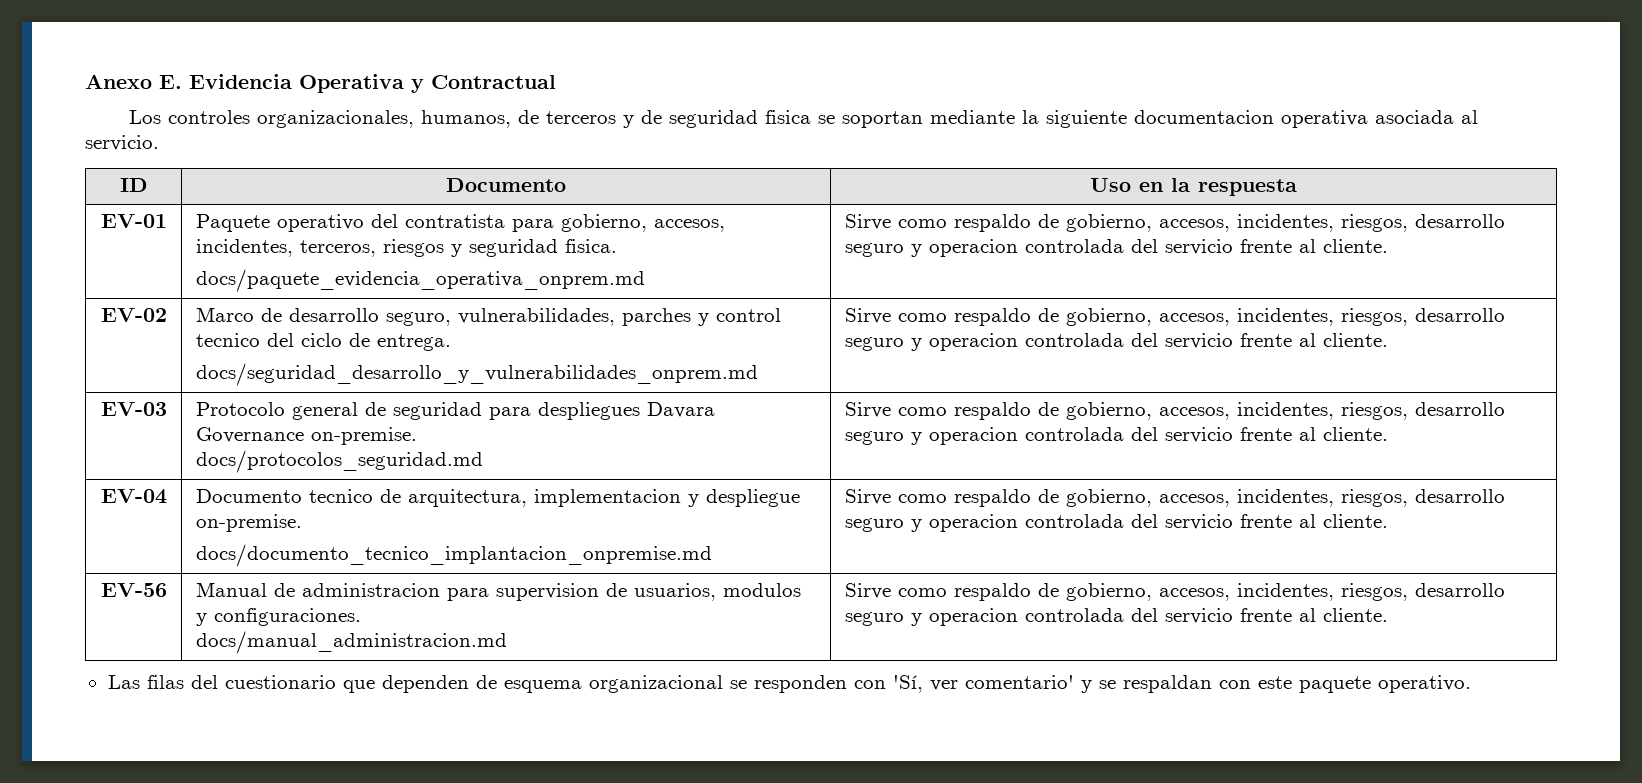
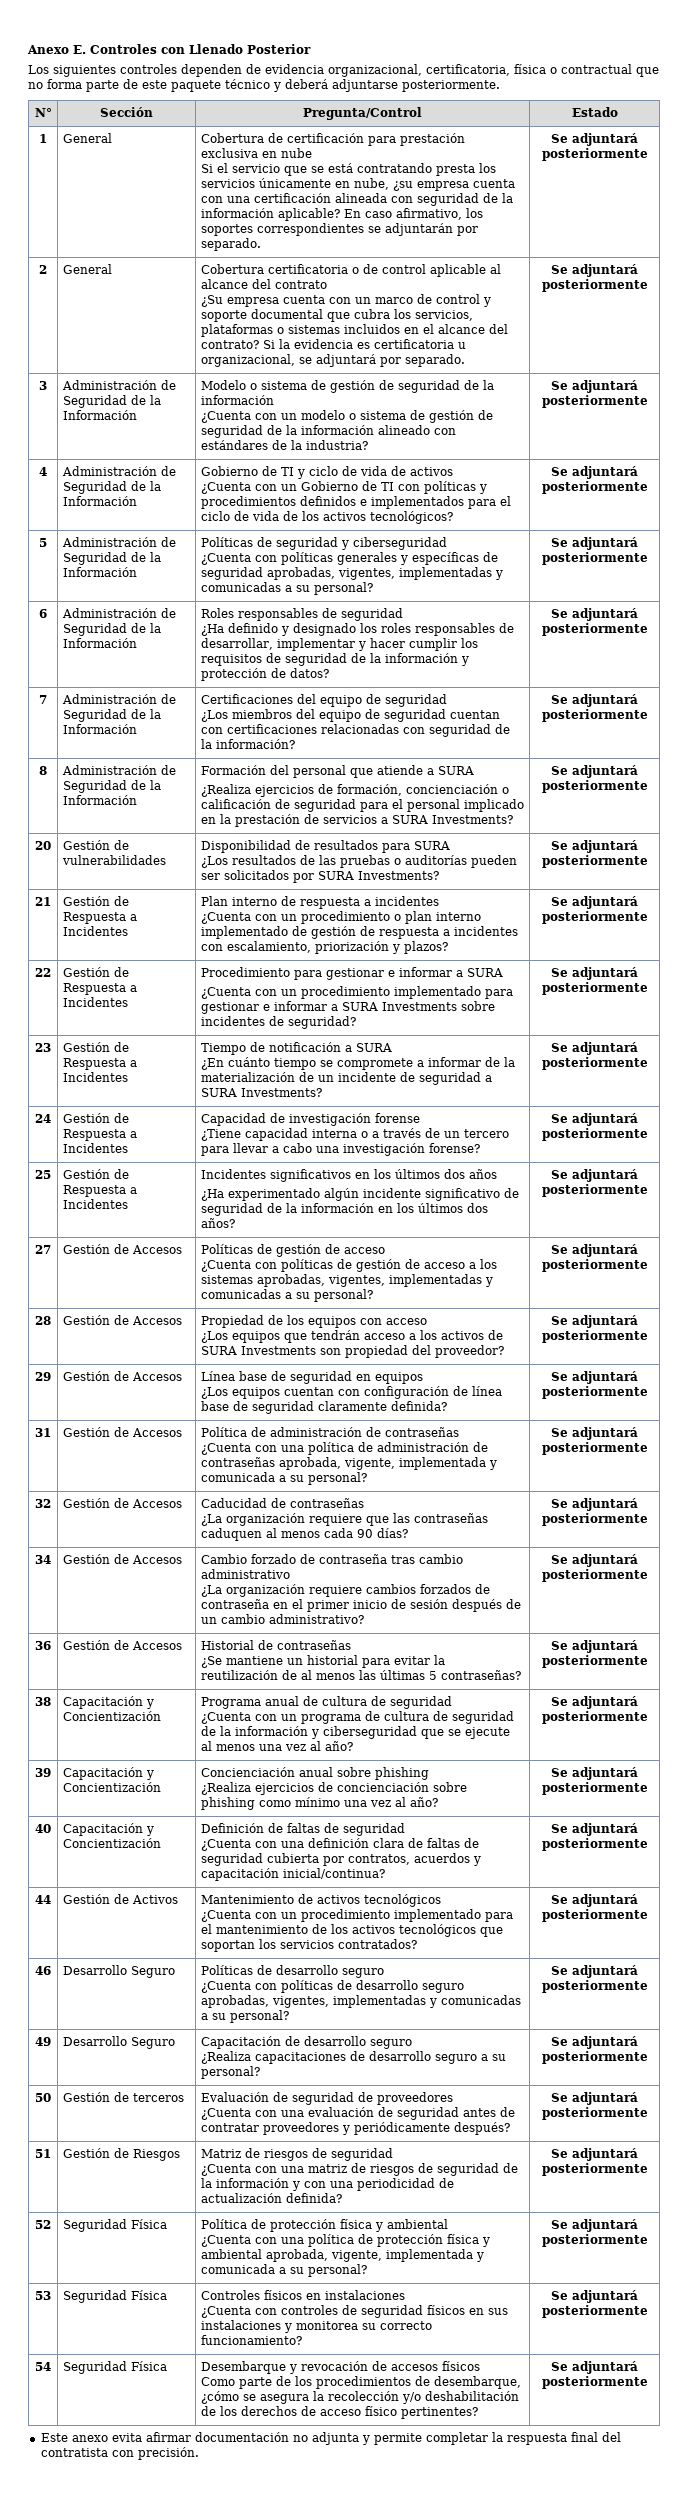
[189,74,556,93] [128,110,1478,128] [85,135,159,151] [119,178,148,192] [446,178,566,192] [1090,178,1297,196] [100,214,167,228] [195,214,725,232] [195,239,617,257] [195,269,645,292] [844,214,1505,232] [844,239,1388,257] [100,308,167,322] [195,307,781,326] [195,333,451,351] [195,363,758,386] [844,308,1505,326] [844,333,1388,351] [100,402,167,416] [195,402,715,420] [195,427,417,445] [195,450,483,473] [844,402,1505,420] [844,427,1388,445] [100,489,167,504] [195,489,800,507] [195,514,302,532] [195,544,712,567] [844,489,1505,507] [844,514,1388,532] [100,583,167,597] [195,582,801,601] [195,608,361,626] [195,631,507,654] [844,583,1505,601] [844,608,1388,626] [107,675,1471,693] Evidencia Operativa y Contractual // Los controles organizacionales, humanos, de terceros y de seguridad fisica se soportan mediante la siguiente documentacion operativa asociada al servicio. // ID | Documento | Uso en la respuesta // EV-01 | Paquete operativo del contratista para gobierno, accesos, incidentes, terceros, riesgos y seguridad fisica. // docs/paquete_evidencia_operativa_onprem.md | Sirve como respaldo de gobierno, accesos, incidentes, riesgos, desarrollo seguro y operacion controlada del servicio frente al cliente. // EV-02 | Marco de desarrollo seguro, vulnerabilidades, parches y control tecnico del ciclo de entrega. // docs/seguridad_desarrollo_y_vulnerabilidades_onprem.md | Sirve como respaldo de gobierno, accesos, incidentes, riesgos, desarrollo seguro y operacion controlada del servicio frente al cliente. // EV-03 | Protocolo general de seguridad para despliegues Davara Governance on-premise. // docs/protocolos_seguridad.md | Sirve como respaldo de gobierno, accesos, incidentes, riesgos, desarrollo seguro y operacion controlada del servicio frente al cliente. // EV-04 | Documento tecnico de arquitectura, implementacion y despliegue on-premise. // docs/documento_tecnico_implantacion_onpremise.md | Sirve como respaldo de gobierno, accesos, incidentes, riesgos, desarrollo seguro y operacion controlada del servicio frente al cliente. // EV-56 | Manual de administracion para supervision de usuarios, modulos y configuraciones. // docs/manual_administracion.md | Sirve como respaldo de gobierno, accesos, incidentes, riesgos, desarrollo seguro y operacion controlada del servicio frente al cliente. // Las filas del cuestionario que dependen de esquema organizacional se responden con 'Sí, ver comentario' y se respaldan con este paquete operativo. -> [90,44,311,54] [28,64,659,77] [28,79,500,92] [34,108,52,117] [100,107,153,117] [303,107,422,120] [571,107,618,117] [39,134,47,143] [62,133,112,143] [200,133,465,146] [200,148,312,158] [200,163,496,176] [200,178,515,191] [200,193,513,206] [200,208,483,221] [200,223,478,236] [200,238,261,251] [551,133,638,146] [541,148,648,161] [39,265,47,274] [62,264,112,274] [200,264,501,277] [200,279,327,289] [200,294,491,307] [200,309,473,322] [200,324,508,337] [200,339,466,349] [200,354,465,367] [551,264,638,277] [541,279,648,292] [39,381,47,390] [61,380,176,390] [62,395,161,408] [62,410,137,420] [200,380,494,393] [200,395,274,405] [200,410,493,423] [200,425,456,438] [200,440,368,450] [551,380,638,393] [541,395,648,408] [39,467,47,476] [61,466,176,476] [62,481,161,494] [62,496,137,506] [200,466,453,479] [200,481,487,494] [200,496,511,509] [200,511,453,524] [551,466,638,479] [541,481,648,494] [39,538,47,547] [61,537,176,547] [62,552,161,565] [62,567,137,577] [200,537,447,550] [200,552,498,565] [200,567,503,580] [200,582,373,595] [551,537,638,550] [541,552,648,565] [39,609,47,618] [61,608,176,618] [62,623,161,636] [62,638,137,648] [200,608,403,621] [200,623,514,636] [200,638,478,651] [200,653,469,666] [200,668,329,681] [551,608,638,621] [541,623,648,636] [39,695,47,704] [61,694,176,704] [62,709,161,722] [62,724,137,734] [200,694,447,707] [200,709,500,722] [200,724,510,737] [200,739,295,749] [551,694,638,707] [541,709,648,722] [39,766,47,775] [61,765,176,775] [62,780,161,793] [62,795,137,805] [200,765,474,778] [200,784,509,797] [200,799,524,812] [200,814,513,827] [551,765,638,778] [541,780,648,793] [35,841,51,850] [62,840,129,850] [61,855,166,865] [200,840,450,853] [200,855,517,868] [200,870,439,883] [551,840,638,853] [541,855,648,868] [35,897,51,906] [62,896,129,906] [62,912,137,924] [62,926,128,936] [200,896,439,909] [200,911,481,924] [200,926,518,939] [200,941,448,954] [551,896,638,909] [541,911,648,924] [35,968,51,977] [62,967,129,977] [62,983,137,995] [62,997,128,1007] [200,967,503,980] [200,986,513,999] [200,1001,495,1014] [200,1016,356,1029] [551,967,638,980] [541,982,648,995] [35,1043,51,1052] [62,1042,129,1052] [62,1058,137,1070] [62,1072,128,1082] [200,1042,392,1055] [200,1057,515,1070] [200,1072,492,1085] [200,1088,322,1097] [551,1042,638,1055] [541,1057,648,1070] [35,1114,51,1123] [62,1113,129,1123] [62,1129,137,1141] [62,1143,128,1153] [200,1113,420,1126] [200,1128,509,1141] [200,1143,480,1156] [551,1113,638,1126] [541,1128,648,1141] [35,1170,51,1179] [62,1169,129,1179] [62,1185,137,1197] [62,1199,128,1209] [200,1169,497,1182] [200,1188,519,1201] [200,1203,488,1216] [200,1218,235,1228] [551,1169,638,1182] [541,1184,648,1197] [35,1245,51,1254] [62,1244,182,1254] [200,1244,385,1257] [200,1259,497,1272] [200,1274,493,1287] [200,1289,373,1302] [551,1244,638,1257] [541,1259,648,1272] [35,1316,51,1325] [62,1315,182,1325] [200,1315,427,1328] [200,1330,503,1343] [200,1345,504,1358] [551,1315,638,1328] [541,1330,648,1343] [35,1372,51,1381] [62,1371,182,1381] [200,1371,423,1384] [200,1386,502,1399] [200,1401,447,1414] [551,1371,638,1384] [541,1386,648,1399] [35,1428,51,1437] [62,1427,182,1437] [200,1427,459,1437] [200,1442,488,1455] [200,1457,497,1470] [200,1472,367,1485] [551,1427,638,1440] [541,1442,648,1455] [35,1499,51,1508] [62,1498,182,1508] [200,1498,364,1508] [200,1513,488,1526] [200,1528,408,1541] [551,1498,638,1511] [541,1513,648,1526] [35,1555,51,1564] [62,1554,182,1564] [200,1554,463,1564] [200,1569,290,1579] [200,1584,490,1597] [200,1599,521,1612] [200,1614,364,1624] [551,1554,638,1567] [541,1569,648,1582] [35,1641,51,1650] [62,1640,182,1650] [200,1640,351,1650] [200,1655,445,1668] [200,1670,521,1680] [551,1640,638,1653] [541,1655,648,1668] [35,1697,51,1706] [62,1696,154,1709] [62,1711,161,1721] [200,1696,452,1709] [200,1711,514,1724] [200,1726,510,1739] [200,1741,353,1751] [551,1696,638,1709] [541,1711,648,1724] [35,1768,51,1777] [62,1767,154,1780] [62,1782,161,1792] [200,1767,429,1780] [200,1782,467,1795] [200,1797,438,1810] [551,1767,638,1780] [541,1782,648,1795] [35,1824,51,1833] [62,1823,154,1836] [62,1838,161,1848] [200,1823,405,1836] [200,1838,479,1851] [200,1853,481,1866] [200,1868,385,1881] [551,1823,638,1836] [541,1838,648,1851] [35,1895,51,1904] [62,1894,178,1904] [200,1894,441,1907] [200,1909,513,1922] [200,1924,503,1937] [200,1939,417,1952] [551,1894,638,1907] [541,1909,648,1922] [35,1966,51,1975] [62,1965,175,1978] [200,1965,384,1978] [200,1980,464,1993] [200,1995,521,2008] [200,2010,289,2023] [551,1965,638,1978] [541,1980,648,1993] [35,2037,51,2046] [62,2036,175,2049] [200,2036,412,2049] [200,2051,506,2064] [200,2066,260,2079] [551,2036,638,2049] [541,2051,648,2064] [35,2093,51,2102] [62,2092,184,2102] [200,2092,453,2105] [200,2107,515,2120] [200,2122,510,2135] [551,2092,638,2105] [541,2107,648,2120] [35,2149,51,2158] [62,2148,180,2161] [200,2148,393,2161] [200,2163,518,2176] [200,2178,454,2191] [200,2193,342,2203] [551,2148,638,2161] [541,2163,648,2176] [35,2220,51,2229] [62,2219,167,2232] [200,2219,448,2232] [200,2234,490,2247] [200,2249,484,2262] [200,2264,367,2277] [551,2219,638,2232] [541,2234,648,2247] [35,2291,51,2300] [62,2290,167,2303] [200,2290,405,2300] [200,2305,508,2318] [200,2320,432,2333] [200,2335,302,2345] [551,2290,638,2303] [541,2305,648,2318] [35,2362,51,2371] [62,2361,167,2374] [200,2361,480,2374] [200,2376,521,2389] [200,2391,519,2404] [200,2406,478,2419] [551,2361,638,2374] [541,2376,648,2389] [40,2432,621,2445] [40,2447,199,2460] Controles con Llenado Posterior // Los siguientes controles dependen de evidencia organizacional, certificatoria, física o contractual que no forma parte de este paquete técnico y deberá adjuntarse posteriormente. // N° | Sección | Pregunta/Control | Estado // 1 | General | Cobertura de certificación para prestación exclusiva en nube // Si el servicio que se está contratando presta los servicios únicamente en nube, ¿su empresa cuenta con una certificación alineada con seguridad de la información aplicable? En caso afirmativo, los soportes correspondientes se adjuntarán por separado. | Se adjuntará posteriormente // 2 | General | Cobertura certificatoria o de control aplicable al alcance del contrato // ¿Su empresa cuenta con un marco de control y soporte documental que cubra los servicios, plataformas o sistemas incluidos en el alcance del contrato? Si la evidencia es certificatoria u organizacional, se adjuntará por separado. | Se adjuntará posteriormente // 3 | Administración de Seguridad de la Información | Modelo o sistema de gestión de seguridad de la información // ¿Cuenta con un modelo o sistema de gestión de seguridad de la información alineado con estándares de la industria? | Se adjuntará posteriormente // 4 | Administración de Seguridad de la Información | Gobierno de TI y ciclo de vida de activos // ¿Cuenta con un Gobierno de TI con políticas y procedimientos definidos e implementados para el ciclo de vida de los activos tecnológicos? | Se adjuntará posteriormente // 5 | Administración de Seguridad de la Información | Políticas de seguridad y ciberseguridad // ¿Cuenta con políticas generales y específicas de seguridad aprobadas, vigentes, implementadas y comunicadas a su personal? | Se adjuntará posteriormente // 6 | Administración de Seguridad de la Información | Roles responsables de seguridad // ¿Ha definido y designado los roles responsables de desarrollar, implementar y hacer cumplir los requisitos de seguridad de la información y protección de datos? | Se adjuntará posteriormente // 7 | Administración de Seguridad de la Información | Certificaciones del equipo de seguridad // ¿Los miembros del equipo de seguridad cuentan con certificaciones relacionadas con seguridad de la información? | Se adjuntará posteriormente // 8 | Administración de Seguridad de la Información | Formación del personal que atiende a SURA // ¿Realiza ejercicios de formación, concienciación o calificación de seguridad para el personal implicado en la prestación de servicios a SURA Investments? | Se adjuntará posteriormente // 20 | Gestión de vulnerabilidades | Disponibilidad de resultados para SURA // ¿Los resultados de las pruebas o auditorías pueden ser solicitados por SURA Investments? | Se adjuntará posteriormente // 21 | Gestión de Respuesta a Incidentes | Plan interno de respuesta a incidentes // ¿Cuenta con un procedimiento o plan interno implementado de gestión de respuesta a incidentes con escalamiento, priorización y plazos? | Se adjuntará posteriormente // 22 | Gestión de Respuesta a Incidentes | Procedimiento para gestionar e informar a SURA // ¿Cuenta con un procedimiento implementado para gestionar e informar a SURA Investments sobre incidentes de seguridad? | Se adjuntará posteriormente // 23 | Gestión de Respuesta a Incidentes | Tiempo de notificación a SURA // ¿En cuánto tiempo se compromete a informar de la materialización de un incidente de seguridad a SURA Investments? | Se adjuntará posteriormente // 24 | Gestión de Respuesta a Incidentes | Capacidad de investigación forense // ¿Tiene capacidad interna o a través de un tercero para llevar a cabo una investigación forense? | Se adjuntará posteriormente // 25 | Gestión de Respuesta a Incidentes | Incidentes significativos en los últimos dos años // ¿Ha experimentado algún incidente significativo de seguridad de la información en los últimos dos años? | Se adjuntará posteriormente // 27 | Gestión de Accesos | Políticas de gestión de acceso // ¿Cuenta con políticas de gestión de acceso a los sistemas aprobadas, vigentes, implementadas y comunicadas a su personal? | Se adjuntará posteriormente // 28 | Gestión de Accesos | Propiedad de los equipos con acceso // ¿Los equipos que tendrán acceso a los activos de SURA Investments son propiedad del proveedor? | Se adjuntará posteriormente // 29 | Gestión de Accesos | Línea base de seguridad en equipos // ¿Los equipos cuentan con configuración de línea base de seguridad claramente definida? | Se adjuntará posteriormente // 31 | Gestión de Accesos | Política de administración de contraseñas // ¿Cuenta con una política de administración de contraseñas aprobada, vigente, implementada y comunicada a su personal? | Se adjuntará posteriormente // 32 | Gestión de Accesos | Caducidad de contraseñas // ¿La organización requiere que las contraseñas caduquen al menos cada 90 días? | Se adjuntará posteriormente // 34 | Gestión de Accesos | Cambio forzado de contraseña tras cambio administrativo // ¿La organización requiere cambios forzados de contraseña en el primer inicio de sesión después de un cambio administrativo? | Se adjuntará posteriormente // 36 | Gestión de Accesos | Historial de contraseñas // ¿Se mantiene un historial para evitar la reutilización de al menos las últimas 5 contraseñas? | Se adjuntará posteriormente // 38 | Capacitación y Concientización | Programa anual de cultura de seguridad // ¿Cuenta con un programa de cultura de seguridad de la información y ciberseguridad que se ejecute al menos una vez al año? | Se adjuntará posteriormente // 39 | Capacitación y Concientización | Concienciación anual sobre phishing // ¿Realiza ejercicios de concienciación sobre phishing como mínimo una vez al año? | Se adjuntará posteriormente // 40 | Capacitación y Concientización | Definición de faltas de seguridad // ¿Cuenta con una definición clara de faltas de seguridad cubierta por contratos, acuerdos y capacitación inicial/continua? | Se adjuntará posteriormente // 44 | Gestión de Activos | Mantenimiento de activos tecnológicos // ¿Cuenta con un procedimiento implementado para el mantenimiento de los activos tecnológicos que soportan los servicios contratados? | Se adjuntará posteriormente // 46 | Desarrollo Seguro | Políticas de desarrollo seguro // ¿Cuenta con políticas de desarrollo seguro aprobadas, vigentes, implementadas y comunicadas a su personal? | Se adjuntará posteriormente // 49 | Desarrollo Seguro | Capacitación de desarrollo seguro // ¿Realiza capacitaciones de desarrollo seguro a su personal? | Se adjuntará posteriormente // 50 | Gestión de terceros | Evaluación de seguridad de proveedores // ¿Cuenta con una evaluación de seguridad antes de contratar proveedores y periódicamente después? | Se adjuntará posteriormente // 51 | Gestión de Riesgos | Matriz de riesgos de seguridad // ¿Cuenta con una matriz de riesgos de seguridad de la información y con una periodicidad de actualización definida? | Se adjuntará posteriormente // 52 | Seguridad Física | Política de protección física y ambiental // ¿Cuenta con una política de protección física y ambiental aprobada, vigente, implementada y comunicada a su personal? | Se adjuntará posteriormente // 53 | Seguridad Física | Controles físicos en instalaciones // ¿Cuenta con controles de seguridad físicos en sus instalaciones y monitorea su correcto funcionamiento? | Se adjuntará posteriormente // 54 | Seguridad Física | Desembarque y revocación de accesos físicos // Como parte de los procedimientos de desembarque, ¿cómo se asegura la recolección y/o deshabilitación de los derechos de acceso físico pertinentes? | Se adjuntará posteriormente // Este anexo evita afirmar documentación no adjunta y permite completar la respuesta final del contratista con precisión.

